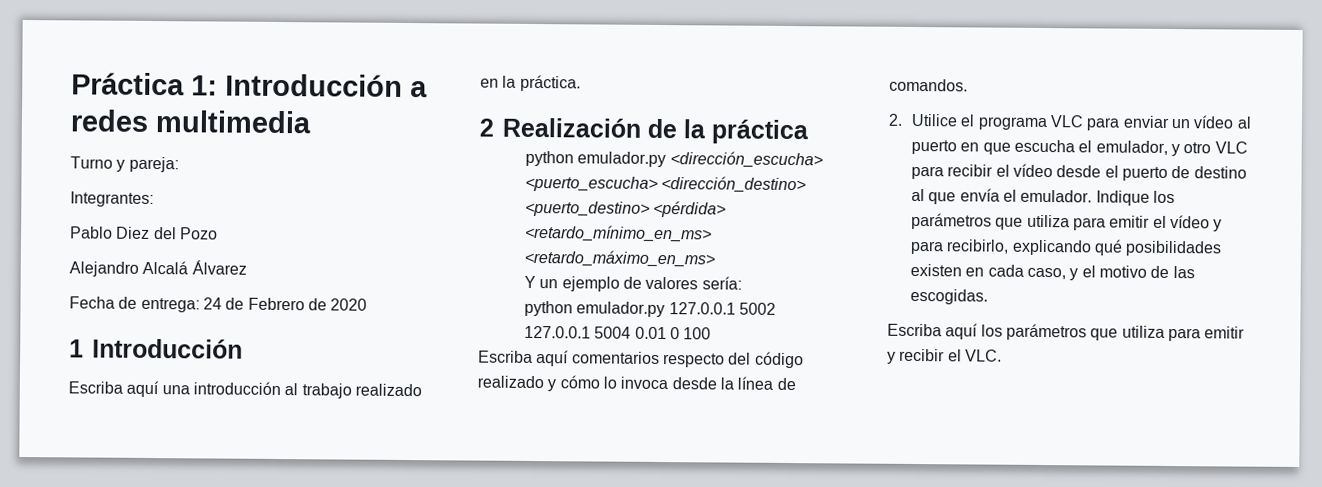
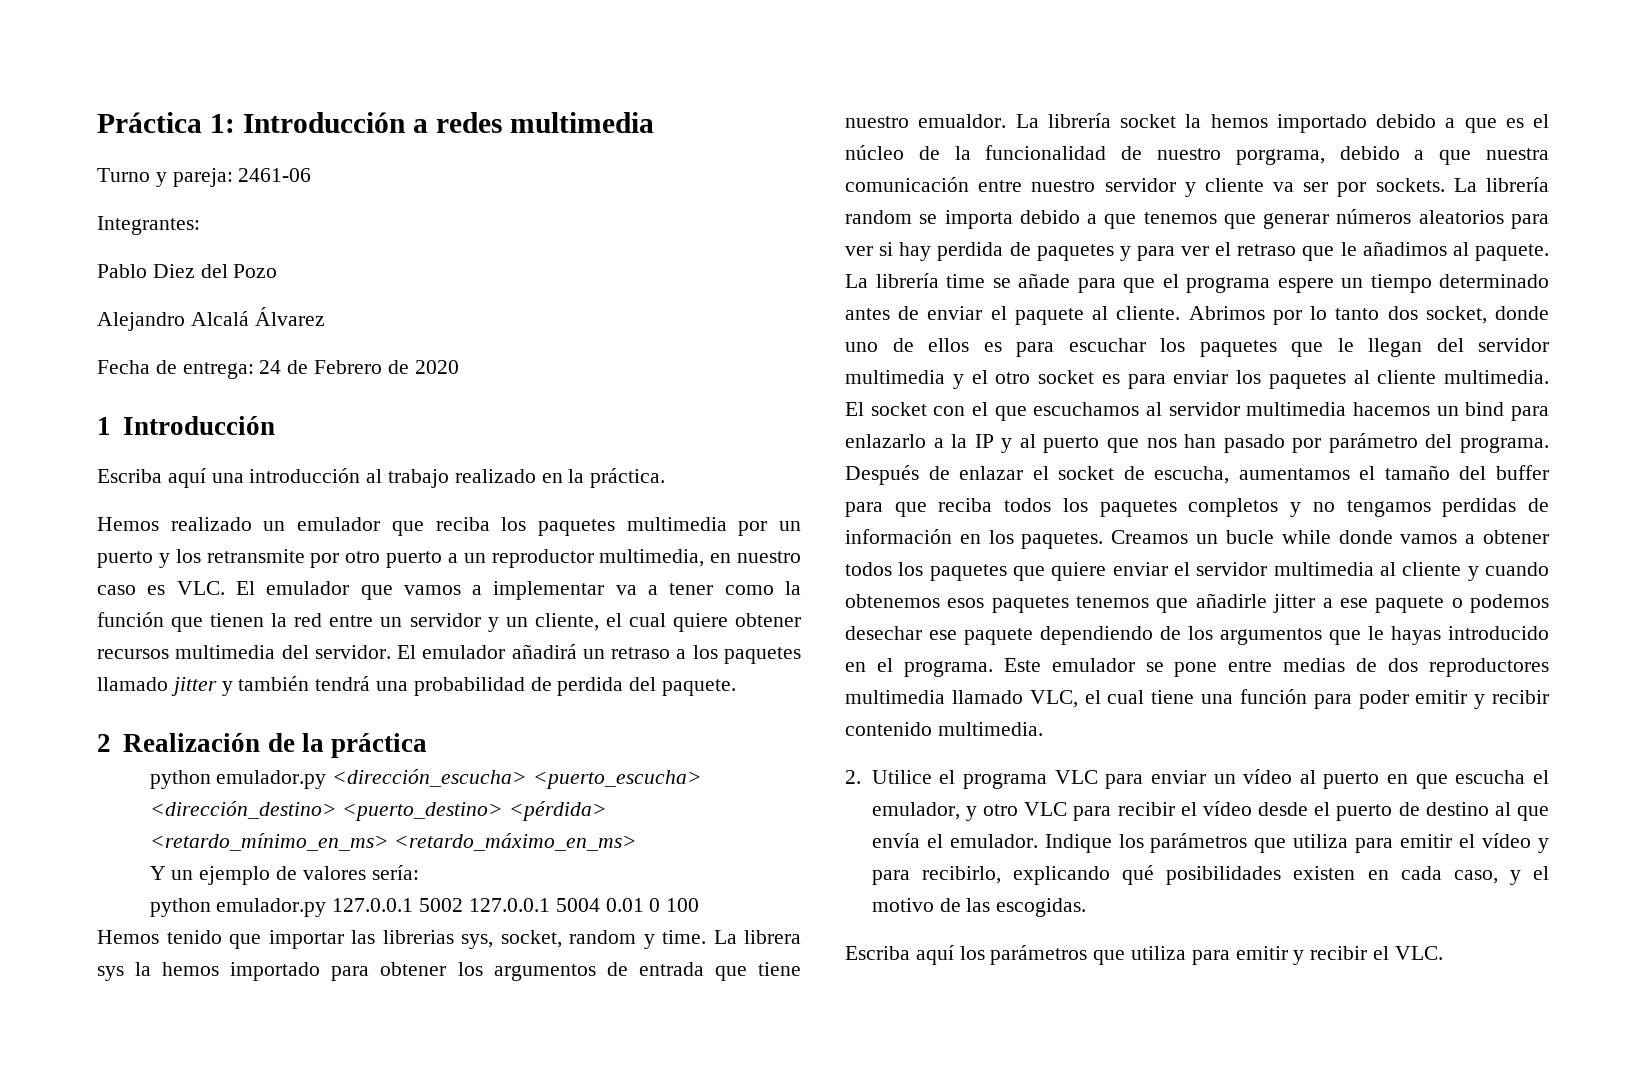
(179, 164) none -> [238,168,312,182] 2461-06
(581, 83) none -> [97,517,801,536] [97,549,801,568] [97,581,801,600] [97,612,801,632] [97,644,801,664] [97,676,737,696] // Hemos realizado un emulador que reciba los paquetes multimedia por un puerto y los retransmite por otro puerto a un reproductor multimedia, en nuestro caso es VLC. El emulador que vamos a implementar va a tener como la función que tienen la red entre un servidor y un cliente, el cual quiere obtener recursos multimedia del servidor. El emulador añadirá un retraso a los paquetes llamado jitter y también tendrá una probabilidad de perdida del paquete.
[478,350,804,369] [477,375,796,392] [889,78,968,92] Escriba aquí comentarios respecto del código realizado y cómo lo invoca desde la línea de comandos. -> [97,930,801,949] [97,962,801,981] [845,113,1549,133] [845,145,1549,165] [845,177,1549,197] [845,209,1549,229] [845,241,1549,261] [845,273,1549,293] [845,306,1549,325] [845,338,1549,357] [845,370,1549,389] [845,402,1549,421] [845,433,1549,453] [845,465,1549,485] [845,498,1549,517] [845,529,1549,549] [845,562,1549,581] [845,593,1549,613] [845,626,1549,645] [845,658,1549,677] [845,689,1549,709] [845,722,1043,736] Hemos tenido que importar las librerias sys, socket, random y time. La librera sys la hemos importado para obtener los argumentos de entrada que tiene nuestro emualdor. La librería socket la hemos importado debido a que es el núcleo de la funcionalidad de nuestro porgrama, debido a que nuestra comunicación entre nuestro servidor y cliente va ser por sockets. La librería random se importa debido a que tenemos que generar números aleatorios para ver si hay perdida de paquetes y para ver el retraso que le añadimos al paquete. La librería time se añade para que el programa espere un tiempo determinado antes de enviar el paquete al cliente. Abrimos por lo tanto dos socket, donde uno de ellos es para escuchar los paquetes que le llegan del servidor multimedia y el otro socket es para enviar los paquetes al cliente multimedia. El socket con el que escuchamos al servidor multimedia hacemos un bind para enlazarlo a la IP y al puerto que nos han pasado por parámetro del programa. Después de enlazar el socket de escucha, aumentamos el tamaño del buffer para que reciba todos los paquetes completos y no tengamos perdidas de información en los paquetes. Creamos un bucle while donde vamos a obtener todos los paquetes que quiere enviar el servidor multimedia al cliente y cuando obtenemos esos paquetes tenemos que añadirle jitter a ese paquete o podemos desechar ese paquete dependiendo de los argumentos que le hayas introducido en el programa. Este emulador se pone entre medias de dos reproductores multimedia llamado VLC, el cual tiene una función para poder emitir y recibir contenido multimedia.

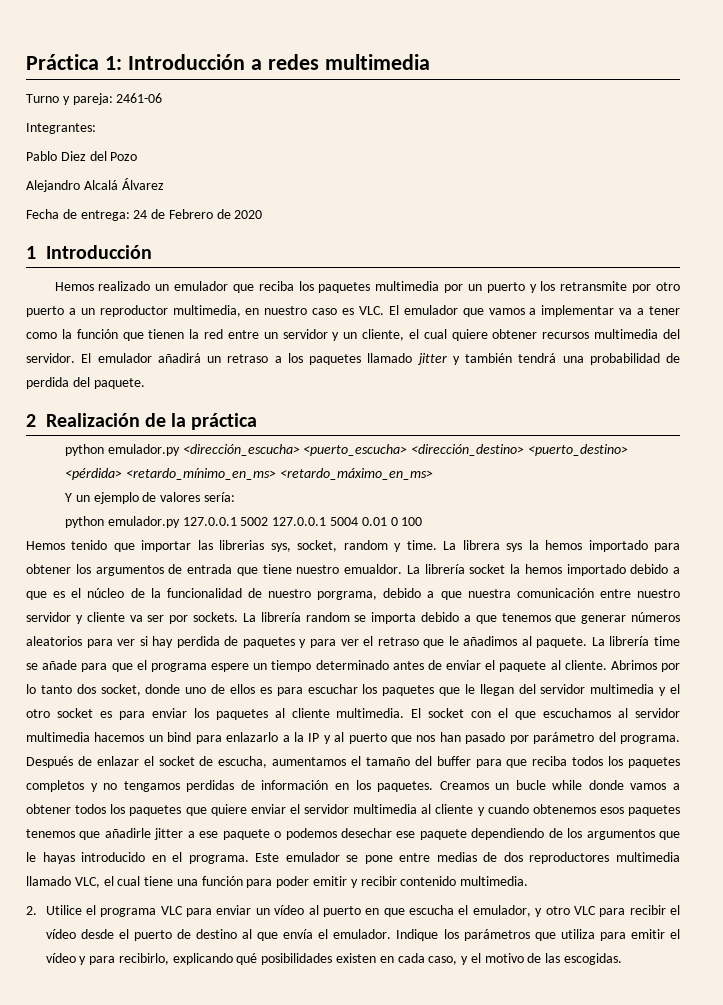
[97,468,666,488] // Escriba aquí una introducción al trabajo realizado en la práctica. -> (152, 252) none
[845,945,1443,965] // Escriba aquí los parámetros que utiliza para emitir y recibir el VLC. -> (623, 959) none

